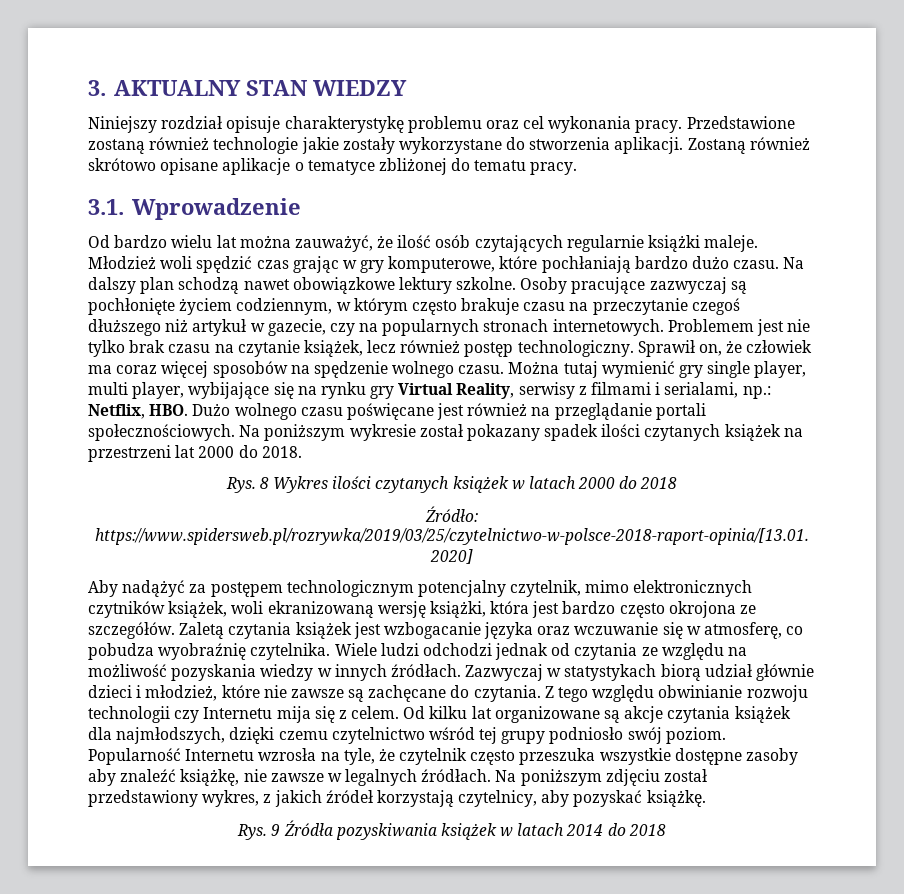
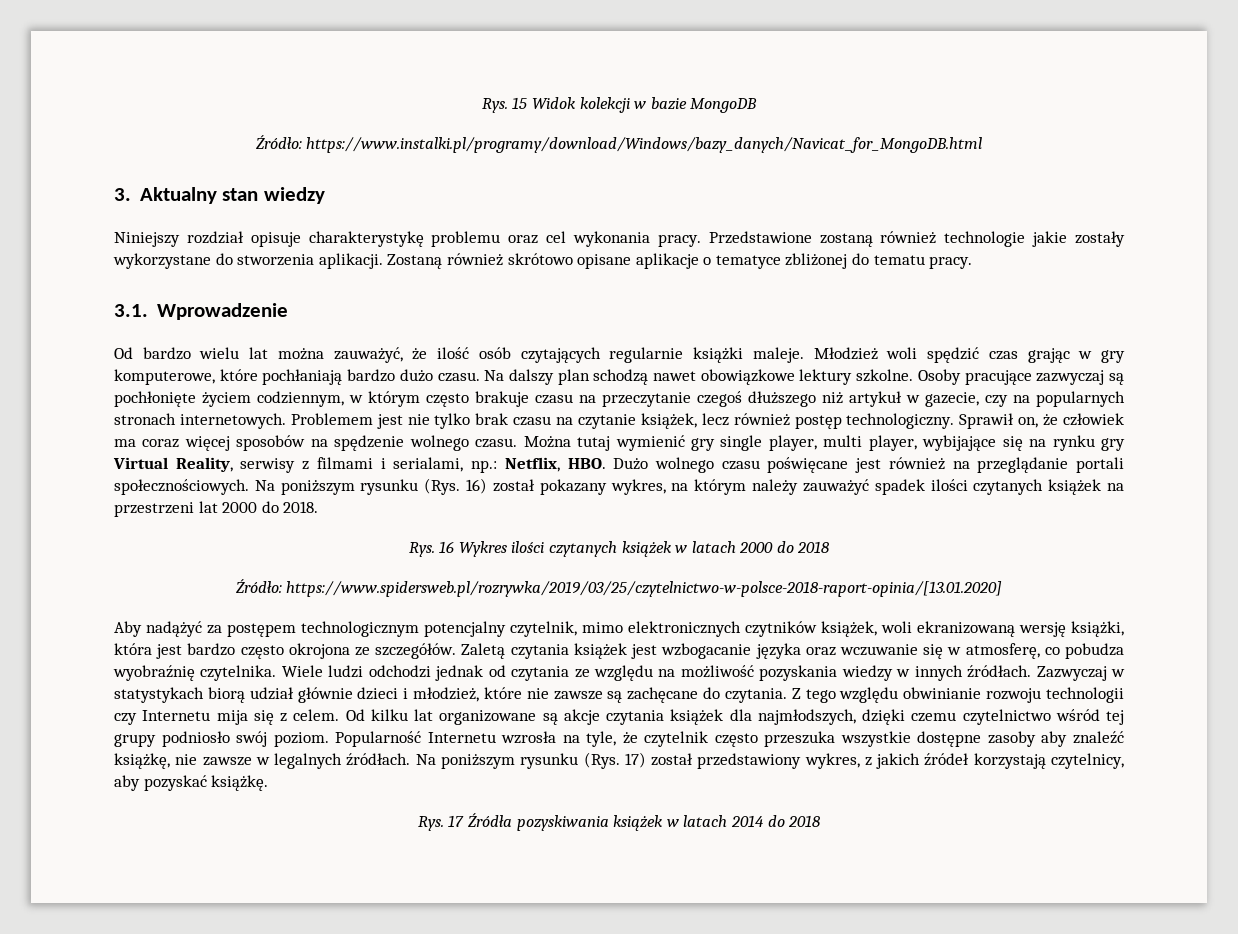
[88,80,407,96] 3. AKTUALNY STAN WIEDZY -> [481,97,758,113] [255,135,983,153] [114,187,325,204] Rys. 15 Widok kolekcji w bazie MongoDB // Źródło: https://www.instalki.pl/programy/download/Windows/bazy_danych/Navicat_for_MongoDB.html // 3. Aktualny stan wiedzy
[349,424,540,441] wykresie został pokazany -> [360,478,869,495] rysunku (Rys. 16) został pokazany wykres, na którym należy zauważyć
[259,477,269,489] 8 -> [439,541,455,553] 16
[605,769,660,786] zdjęciu -> [520,752,646,769] rysunku (Rys. 17)
[271,824,281,836] 9 -> [448,815,465,827] 17

